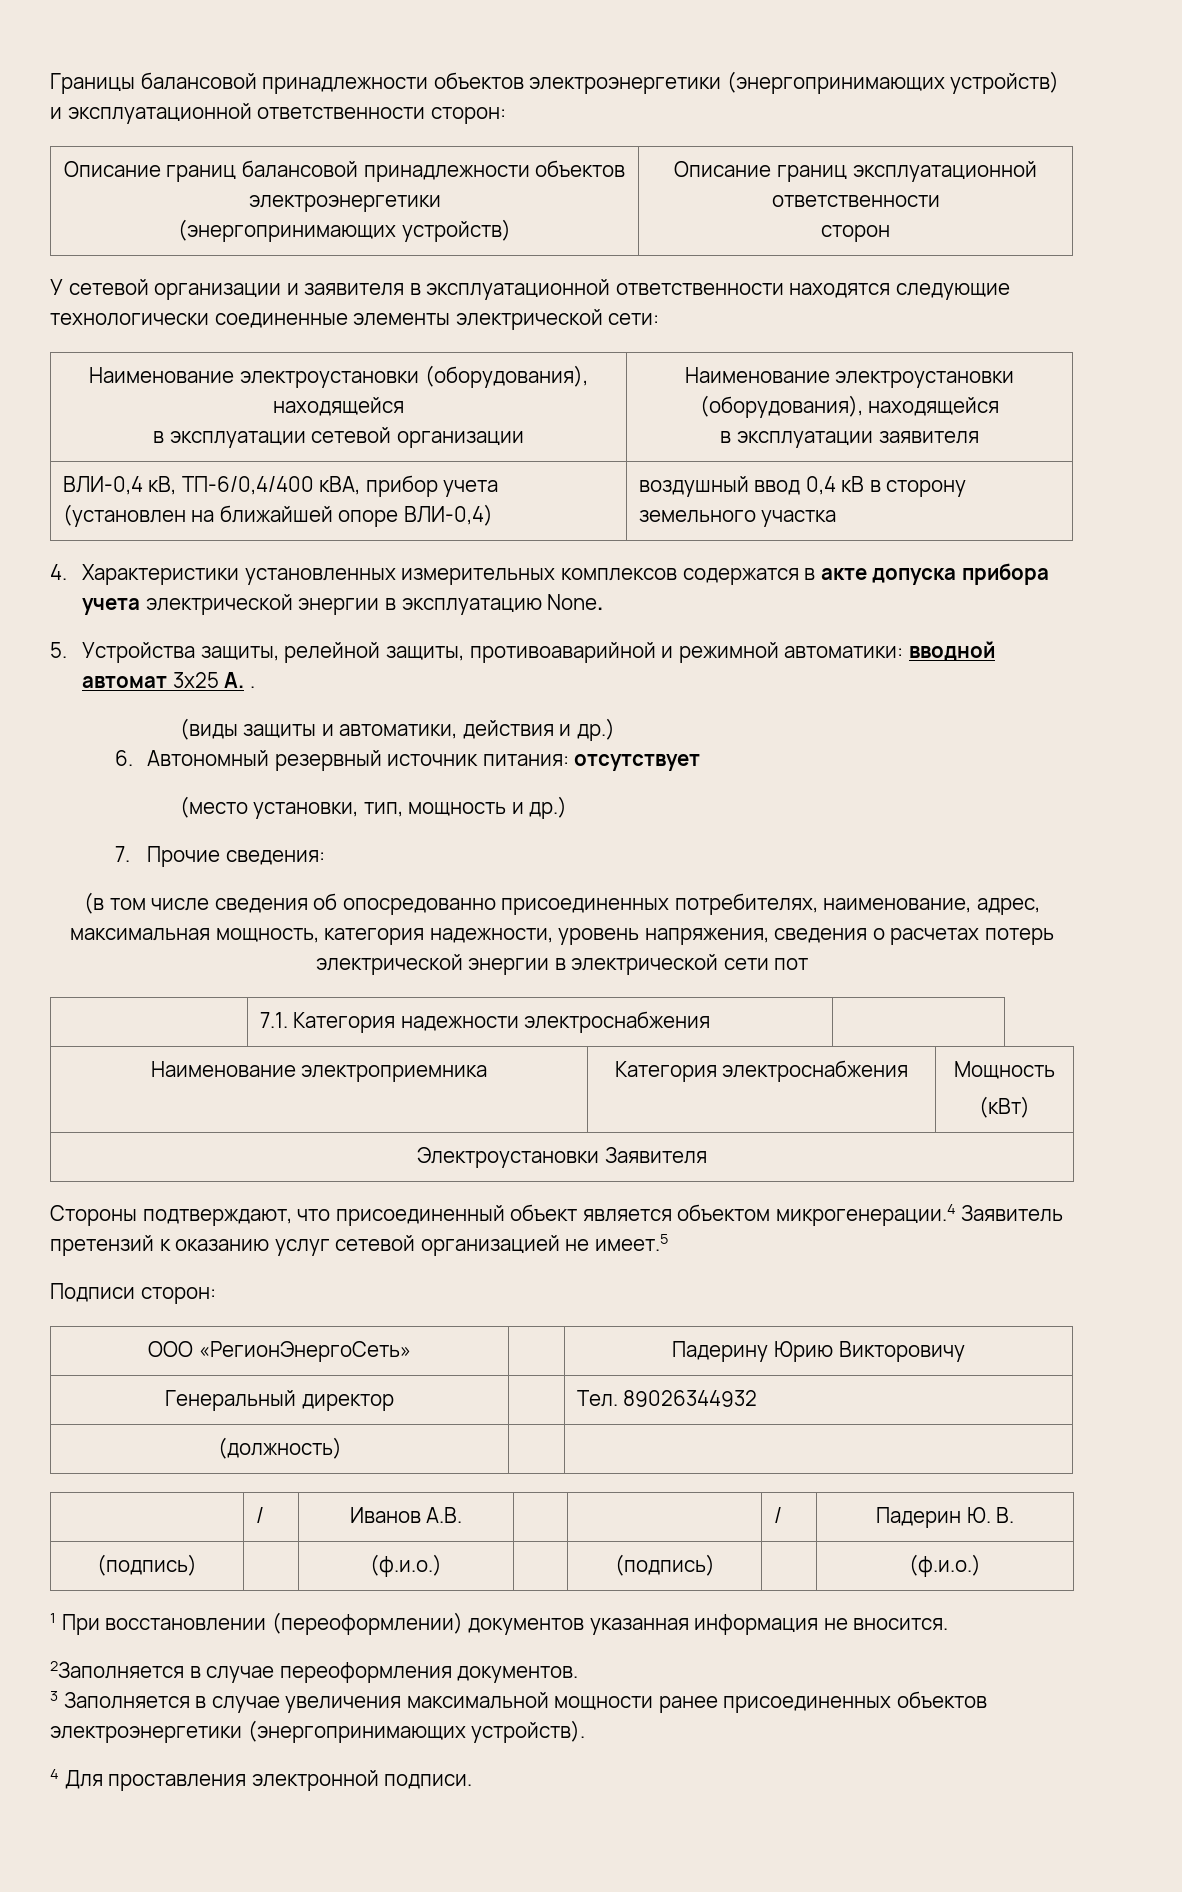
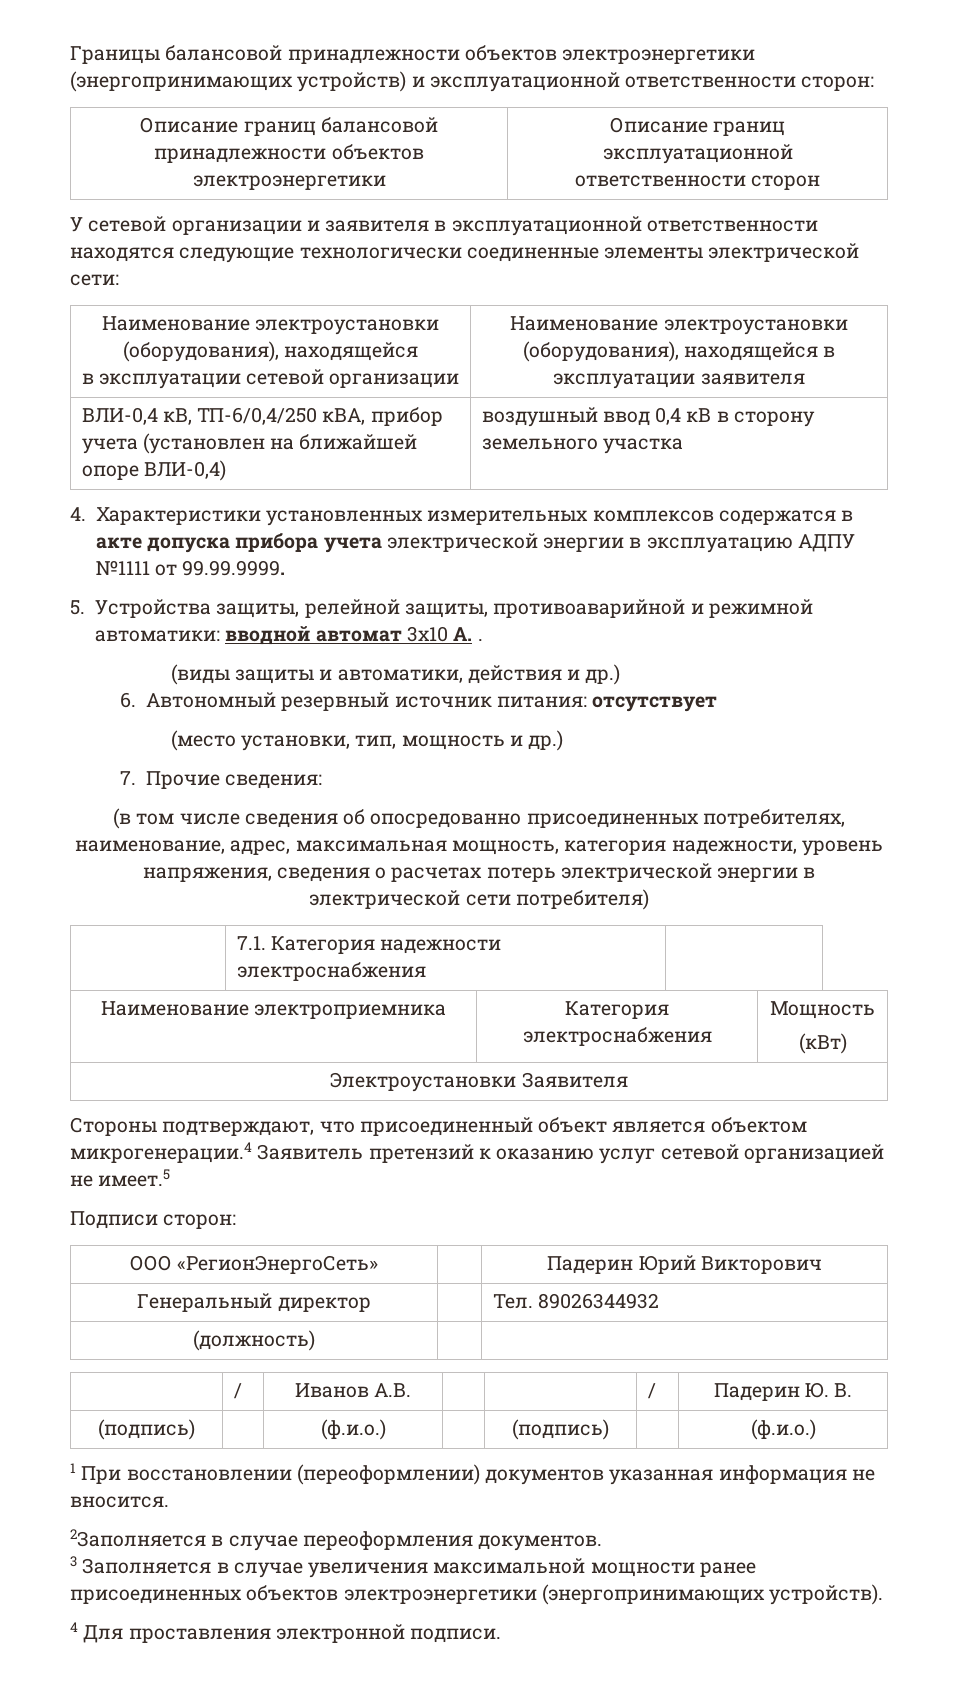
[178,219,511,242] // (энергопринимающих устройств) -> (386, 182) none
(940, 201) // -> (746, 181) none
(1000, 406) // -> (818, 351) none
[181,476,314,495] ТП-6/0,4/400 -> [197,407,318,425] ТП-6/0,4/250
[547,594,604,610] None. -> [797,534,855,552] [95,560,286,576] АДПУ №1111 от 99.99.9999.
[172,672,219,688] 3х25 -> [406,626,448,642] 3х10
[774,958,809,970] пот -> [515,889,649,910] потребителя)
[672,1341,965,1362] Падерину Юрию Викторовичу -> [547,1255,822,1274] Падерин Юрий Викторович

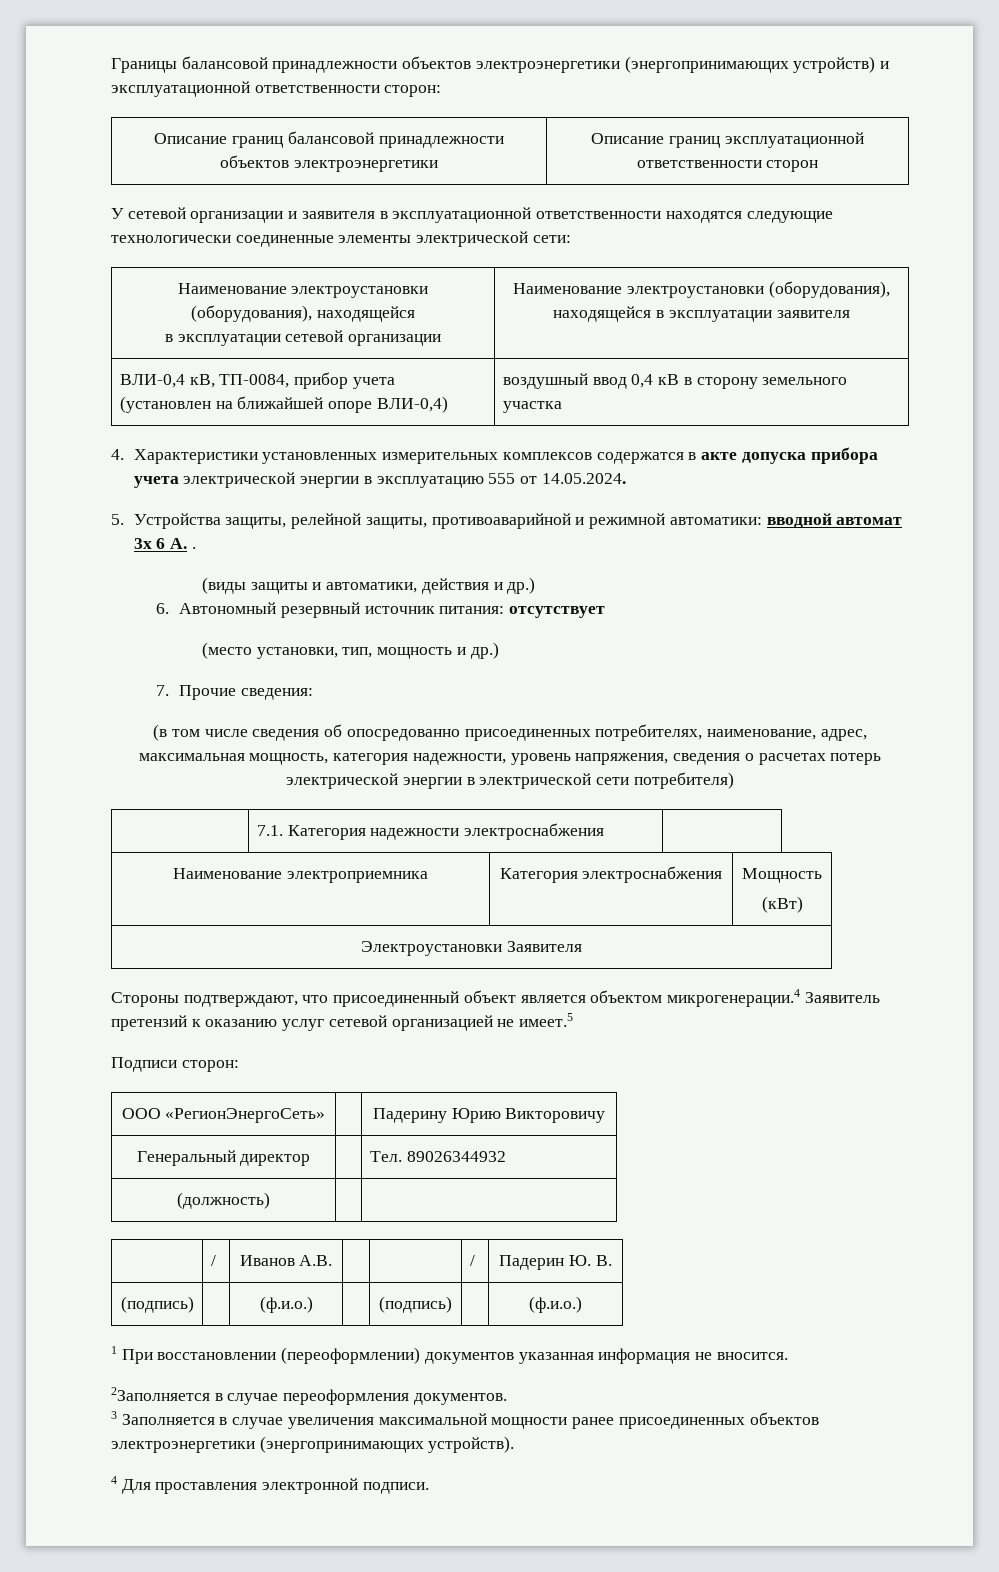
[197,407,366,425] ТП-6/0,4/250 кВА, -> [219,374,290,388] ТП-0084,
[797,534,855,552] [95,560,286,576] АДПУ №1111 от 99.99.9999. -> [488,473,626,484] 555 от 14.05.2024.
[406,626,448,642] 3х10 -> [133,538,166,549] 3х 6
[547,1255,822,1274] Падерин Юрий Викторович -> [372,1108,606,1123] Падерину Юрию Викторовичу

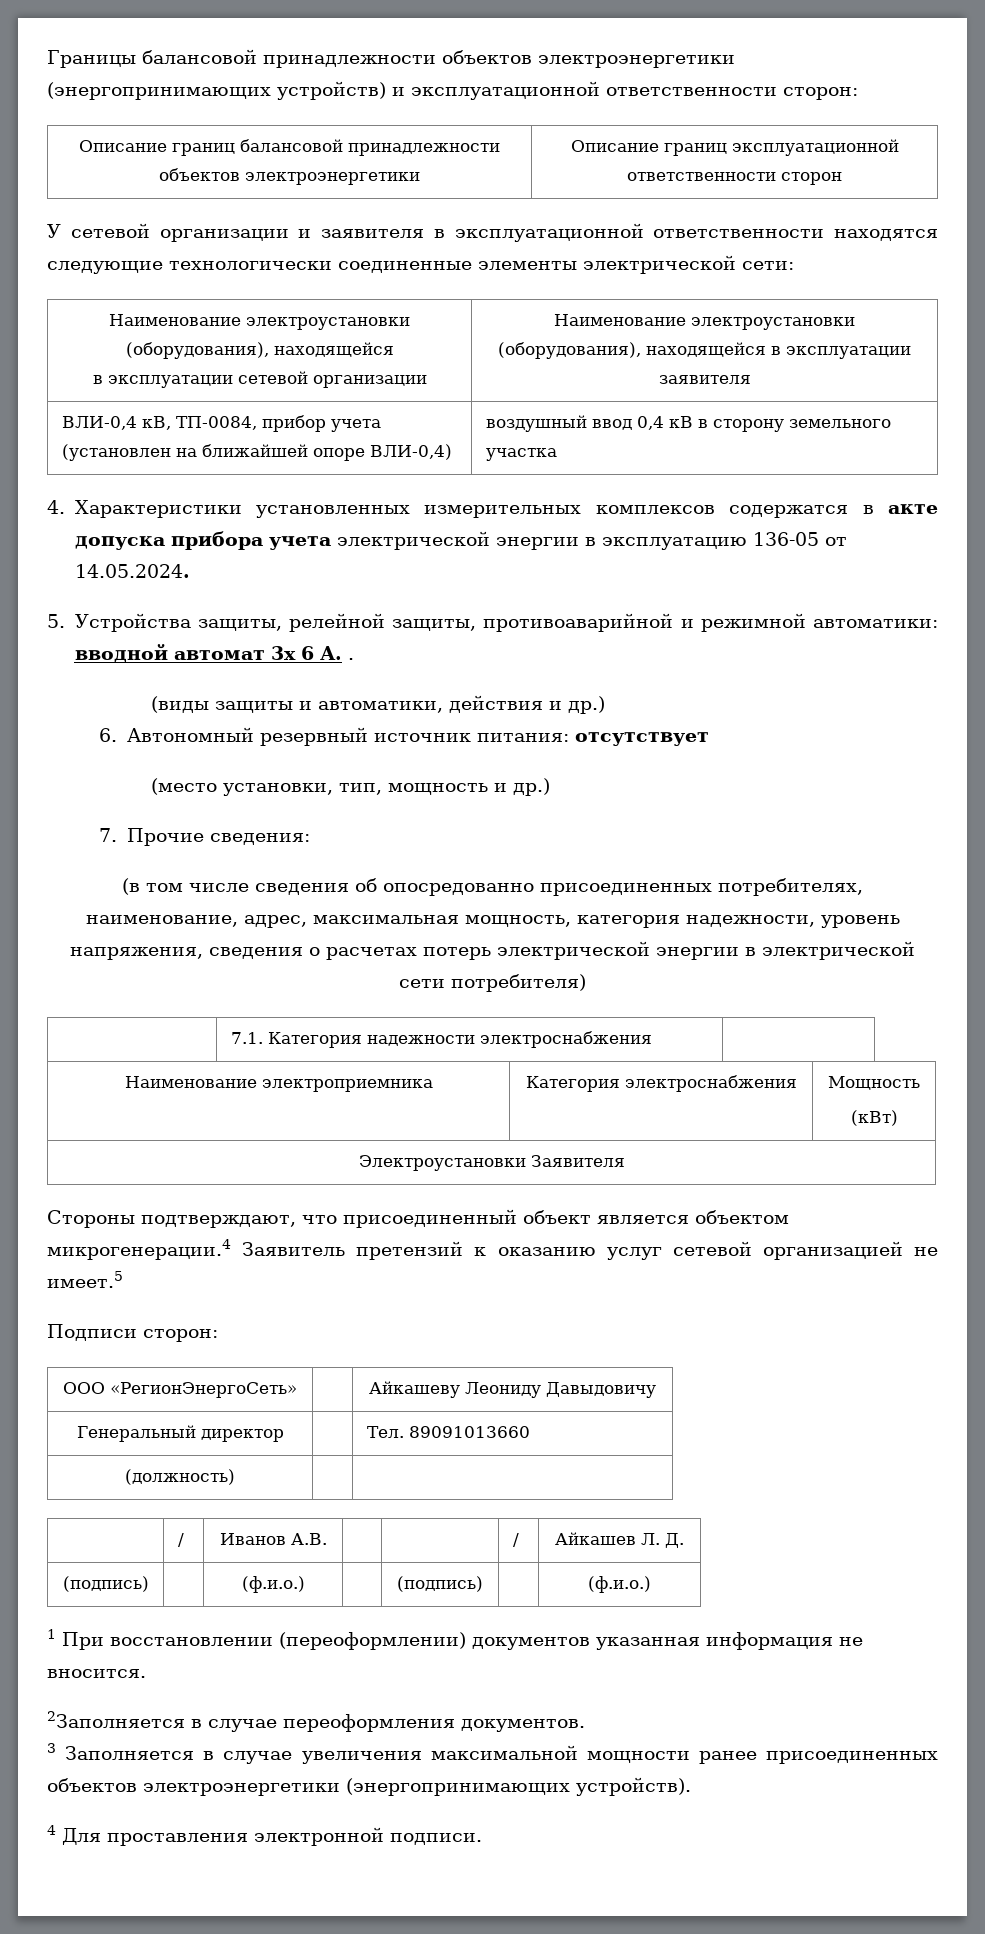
[488,473,516,484] 555 -> [752,532,819,546] 136-05
[372,1108,606,1123] Падерину Юрию Викторовичу -> [369,1381,656,1398] Айкашеву Леониду Давыдовичу
[406,1151,506,1162] 89026344932 -> [408,1426,530,1438] 89091013660
[499,1255,612,1270] Падерин Ю. В. -> [555,1532,684,1548] Айкашев Л. Д.

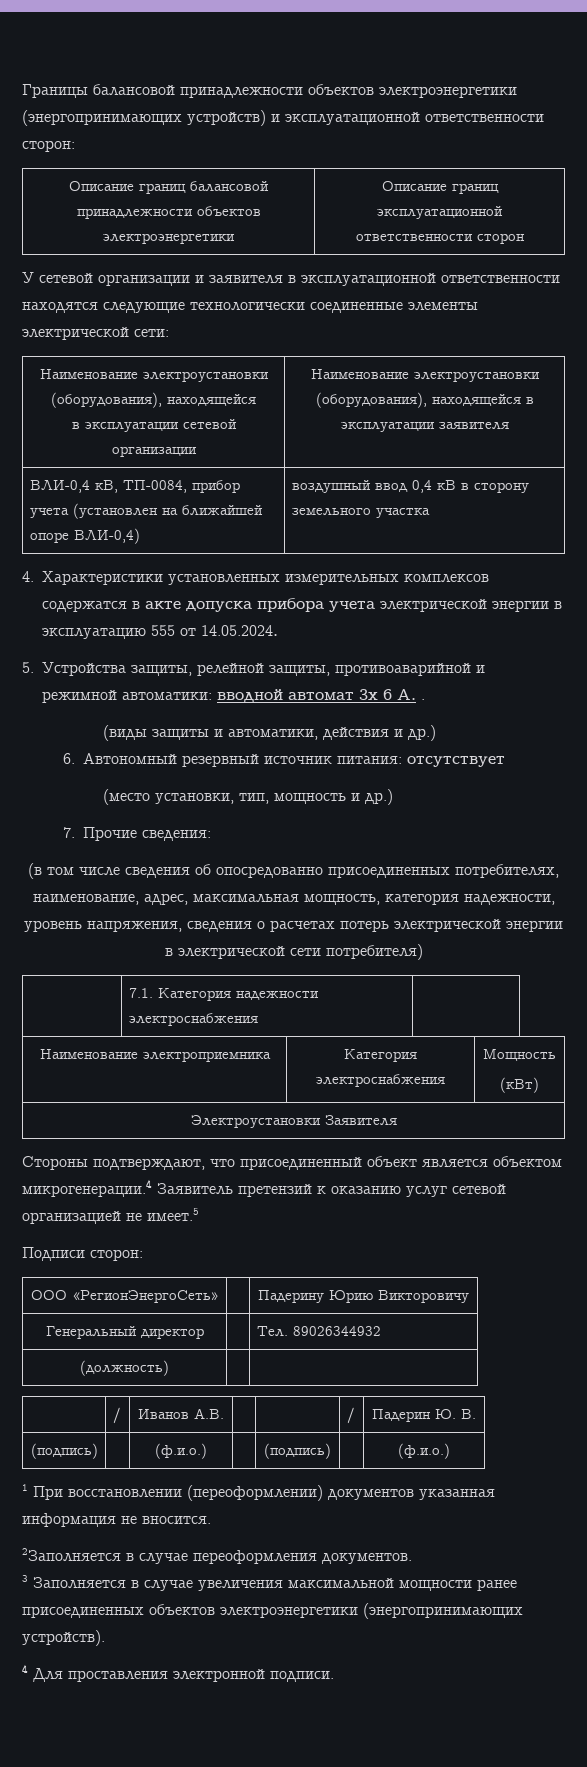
[752,532,819,546] 136-05 -> [151,625,176,636] 555
[369,1381,656,1398] Айкашеву Леониду Давыдовичу -> [258,1290,469,1303] Падерину Юрию Викторовичу
[408,1426,530,1438] 89091013660 -> [292,1326,381,1336] 89026344932
[555,1532,684,1548] Айкашев Л. Д. -> [372,1409,476,1422] Падерин Ю. В.

